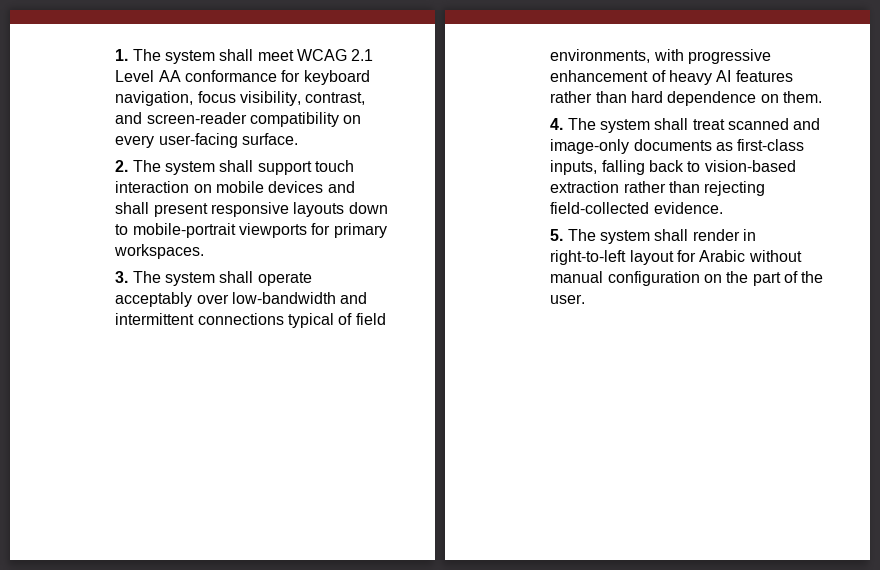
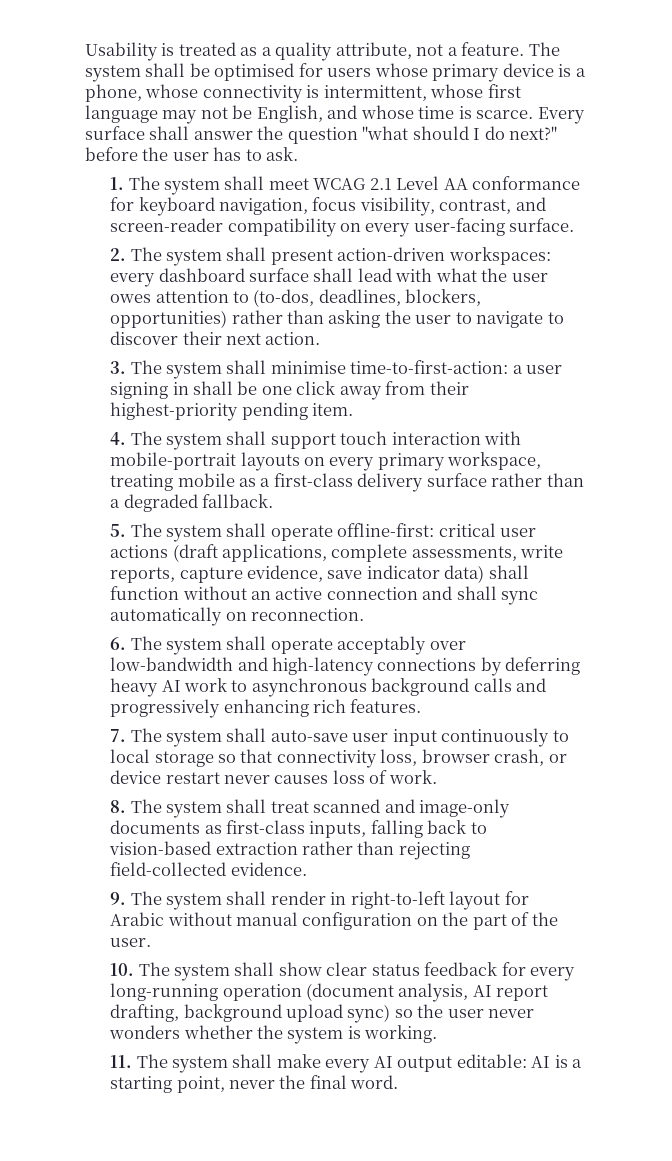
(115, 55) none -> [85,42,560,61] [85,63,586,82] [85,84,521,103] [85,105,585,124] [85,126,558,144] [85,147,299,161] Usability is treated as a quality attribute, not a feature. The system shall be optimised for users whose primary device is a phone, whose connectivity is intermittent, whose first language may not be English, and whose time is scarce. Every surface shall answer the question "what should I do next?" before the user has to ask. //
[257,160,355,175] [115,181,355,193] [115,202,388,217] [115,223,387,238] [114,244,205,259] [115,271,129,283] support touch interaction on mobile devices and shall present responsive layouts down to mobile-portrait viewports for primary workspaces. // 3. -> [270,247,551,265] [110,268,548,287] [110,289,482,307] [110,310,564,328] [110,331,321,345] [110,360,563,379] [110,381,469,400] [110,402,354,421] [110,431,522,450] [110,452,542,471] [110,473,584,492] [110,494,274,512] [110,523,537,542] [110,544,564,562] [110,565,529,583] [110,586,539,605] [110,607,365,626] [110,637,127,650] present action-driven workspaces: every dashboard surface shall lead with what the user owes attention to (to-dos, deadlines, blockers, opportunities) rather than asking the user to navigate to discover their next action. // 3. The system shall minimise time-to-first-action: a user signing in shall be one click away from their highest-priority pending item. // 4. The system shall support touch interaction with mobile-portrait layouts on every primary workspace, treating mobile as a first-class delivery surface rather than a degraded fallback. // 5. The system shall operate offline-first: critical user actions (draft applications, complete assessments, write reports, capture evidence, save indicator data) shall function without an active connection and shall sync automatically on reconnection. // 6.
[115,313,386,328] [550,49,772,64] [550,70,793,85] [550,91,823,106] [550,118,564,130] intermittent connections typical of field environments, with progressive enhancement of heavy AI features rather than hard dependence on them. // 4. -> [272,657,581,676] [110,678,547,697] [110,699,422,718] [110,728,569,747] [110,749,567,768] [110,770,437,784] [110,800,127,813] high-latency connections by deferring heavy AI work to asynchronous background calls and progressively enhancing rich features. // 7. The system shall auto-save user input continuously to local storage so that connectivity loss, browser crash, or device restart never causes loss of work. // 8.
[550,229,564,241] 5. -> [110,892,127,905] 9.
(586, 299) none -> [110,962,576,981] [110,983,549,1002] [110,1004,535,1023] [109,1025,438,1044] [110,1054,583,1073] [110,1075,399,1093] // 10. The system shall show clear status feedback for every long-running operation (document analysis, AI report drafting, background upload sync) so the user never wonders whether the system is working. // 11. The system shall make every AI output editable: AI is a starting point, never the final word.

